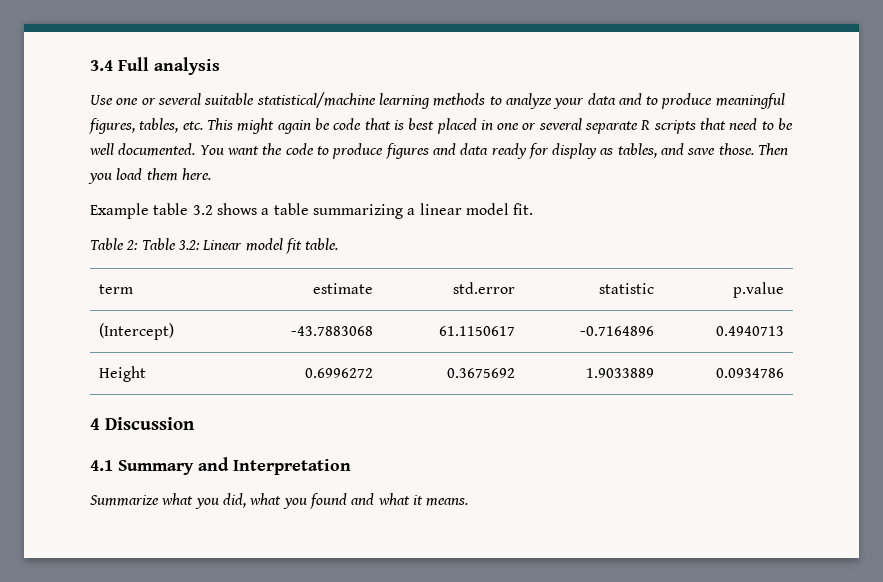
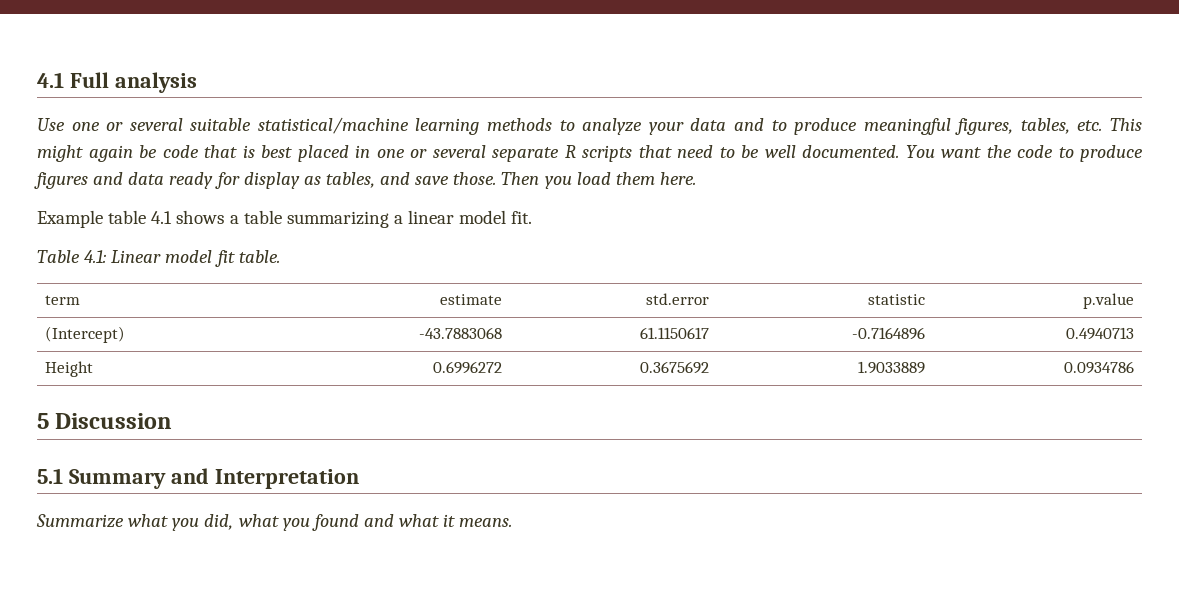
[90,60,113,71] 3.4 -> [37,72,64,88] 4.1
[192,205,213,215] 3.2 -> [151,211,173,224] 4.1
[126,238,200,250] 2: Table 3.2: -> [84,250,107,263] 4.1:
[90,418,100,430] 4 -> [37,413,49,429] 5
[90,460,113,471] 4.1 -> [37,468,63,484] 5.1

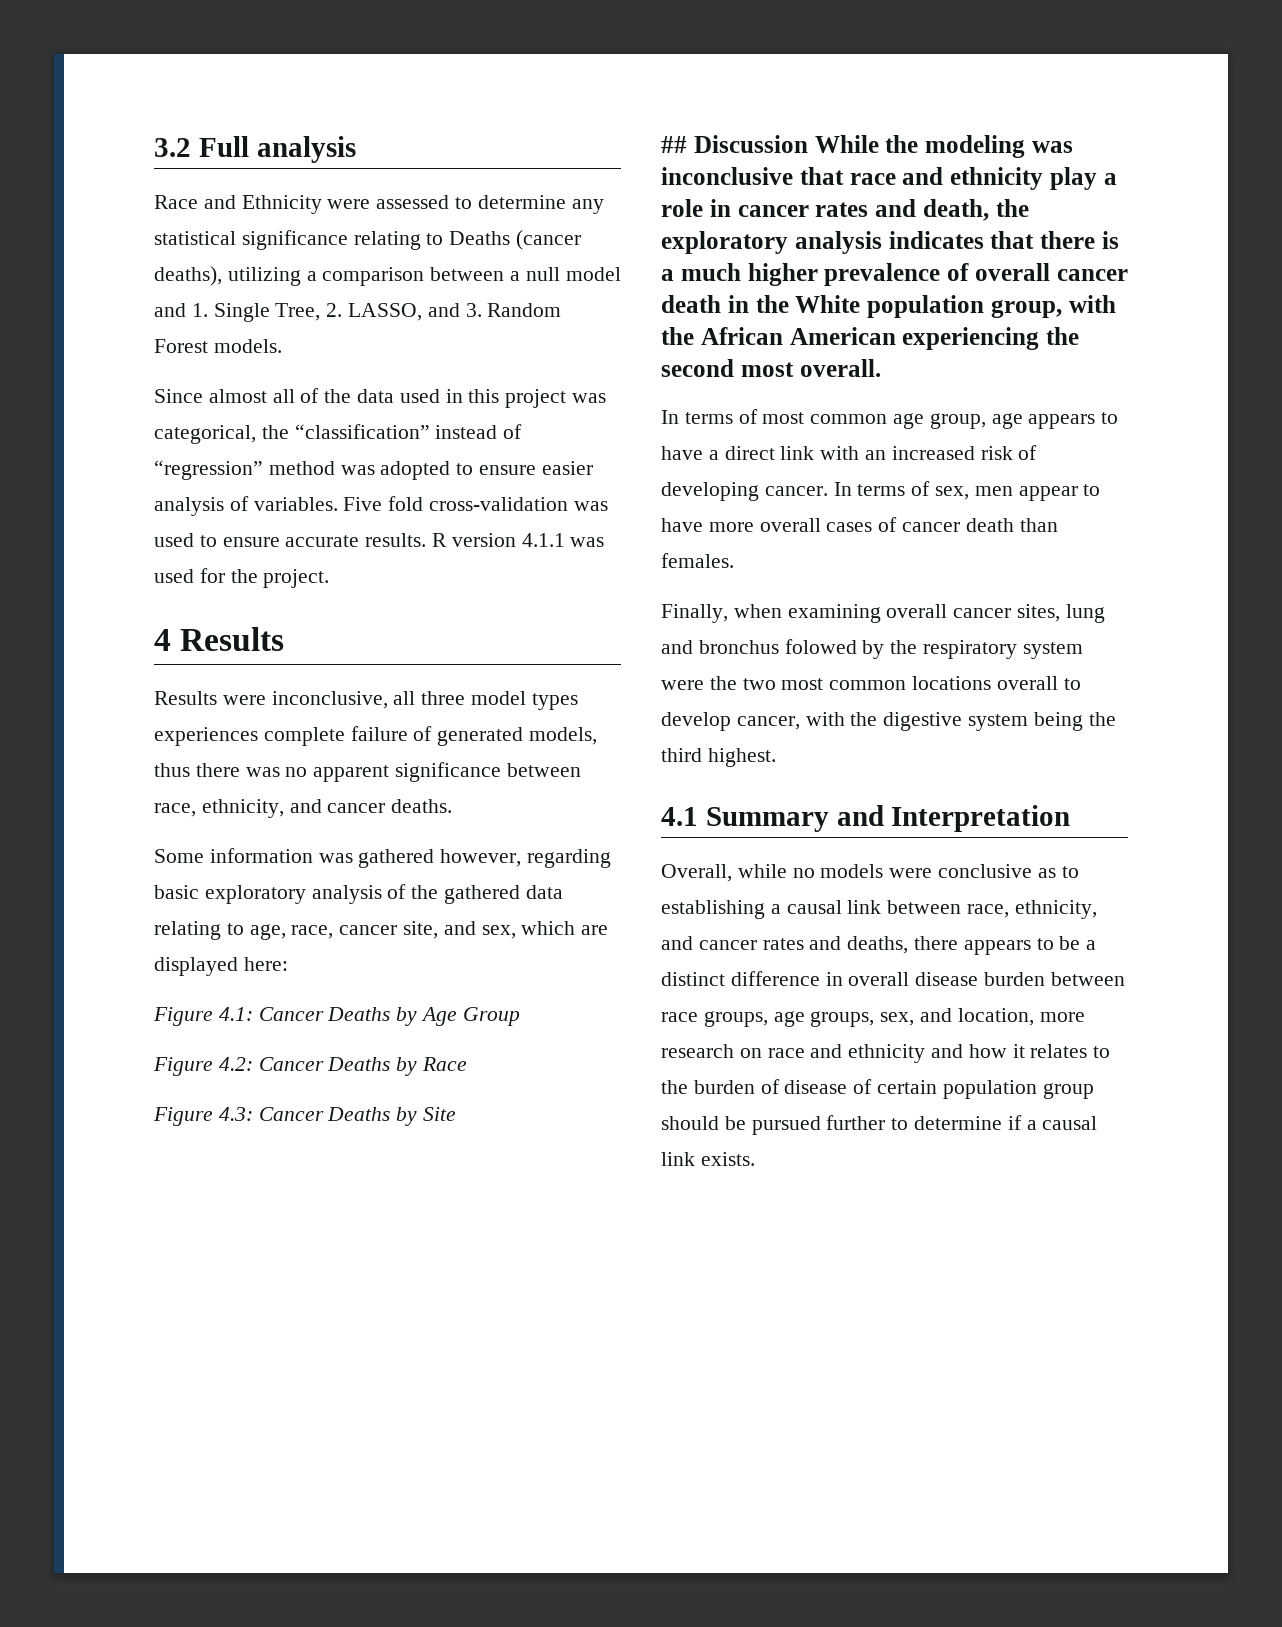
[37,72,64,88] 4.1 -> [154,138,191,157] 3.2
[37,117,1142,135] [37,145,1143,162] [34,172,696,189] [37,210,533,228] [37,250,280,267] [45,295,81,305] [439,294,502,305] [645,293,709,305] [867,294,925,305] [1082,293,1134,309] [45,326,126,343] [418,327,502,339] [639,327,709,339] [851,327,925,340] [1065,327,1134,340] [45,361,94,377] [432,361,502,374] [639,361,709,374] [857,361,925,374] [1063,361,1134,374] [37,413,173,429] [37,468,359,489] [36,514,513,531] Use one or several suitable statistical/machine learning methods to analyze your data and to produce meaningful figures, tables, etc. This might again be code that is best placed in one or several separate R scripts that need to be well documented. You want the code to produce figures and data ready for display as tables, and save those. Then you load them here. // Example table 4.1 shows a table summarizing a linear model fit. // Table 4.1: Linear model fit table. // term | estimate | std.error | statistic | p.value // (Intercept) | -43.7883068 | 61.1150617 | -0.7164896 | 0.4940713 // Height | 0.6996272 | 0.3675692 | 1.9033889 | 0.0934786 // 5 Discussion // 5.1 Summary and Interpretation // Summarize what you did, what you found and what it means. -> [154,195,604,214] [154,230,582,250] [154,266,621,286] [154,303,562,322] [154,339,282,353] [154,388,607,408] [154,424,523,444] [154,460,593,480] [154,496,608,516] [154,533,605,547] [154,568,330,588] [154,627,285,651] [154,691,578,710] [154,726,598,746] [154,762,581,782] [154,799,453,818] [154,848,612,868] [154,884,563,904] [154,921,609,940] [154,957,288,976] [153,1007,520,1026] [153,1057,468,1076] [153,1107,457,1126] [661,135,1073,158] [661,167,1117,190] [661,199,1029,221] [661,231,1119,254] [661,263,1128,286] [661,295,1116,318] [661,327,1079,350] [661,359,881,377] [661,409,1119,429] [661,445,1038,460] [661,481,1101,501] [661,517,1058,532] [661,553,734,568] [661,604,1105,623] [661,639,1083,659] [661,676,1081,690] [661,712,1116,731] [661,748,776,767] [661,805,1071,832] [661,864,1079,882] [661,900,1097,919] [661,936,1097,955] [661,971,1125,986] [661,1008,1085,1027] [661,1044,1111,1063] [661,1079,1094,1099] [661,1115,1098,1135] [661,1152,755,1166] Race and Ethnicity were assessed to determine any statistical significance relating to Deaths (cancer deaths), utilizing a comparison between a null model and 1. Single Tree, 2. LASSO, and 3. Random Forest models. // Since almost all of the data used in this project was categorical, the “classification” instead of “regression” method was adopted to ensure easier analysis of variables. Five fold cross-validation was used to ensure accurate results. R version 4.1.1 was used for the project. // 4 Results // Results were inconclusive, all three model types experiences complete failure of generated models, thus there was no apparent significance between race, ethnicity, and cancer deaths. // Some information was gathered however, regarding basic exploratory analysis of the gathered data relating to age, race, cancer site, and sex, which are displayed here: // Figure 4.1: Cancer Deaths by Age Group // Figure 4.2: Cancer Deaths by Race // Figure 4.3: Cancer Deaths by Site // ## Discussion While the modeling was inconclusive that race and ethnicity play a role in cancer rates and death, the exploratory analysis indicates that there is a much higher prevalence of overall cancer death in the White population group, with the African American experiencing the second most overall. // In terms of most common age group, age appears to have a direct link with an increased risk of developing cancer. In terms of sex, men appear to have more overall cases of cancer death than females. // Finally, when examining overall cancer sites, lung and bronchus folowed by the respiratory system were the two most common locations overall to develop cancer, with the digestive system being the third highest. // 4.1 Summary and Interpretation // Overall, while no models were conclusive as to establishing a causal link between race, ethnicity, and cancer rates and deaths, there appears to be a distinct difference in overall disease burden between race groups, age groups, sex, and location, more research on race and ethnicity and how it relates to the burden of disease of certain population group should be pursued further to determine if a causal link exists.

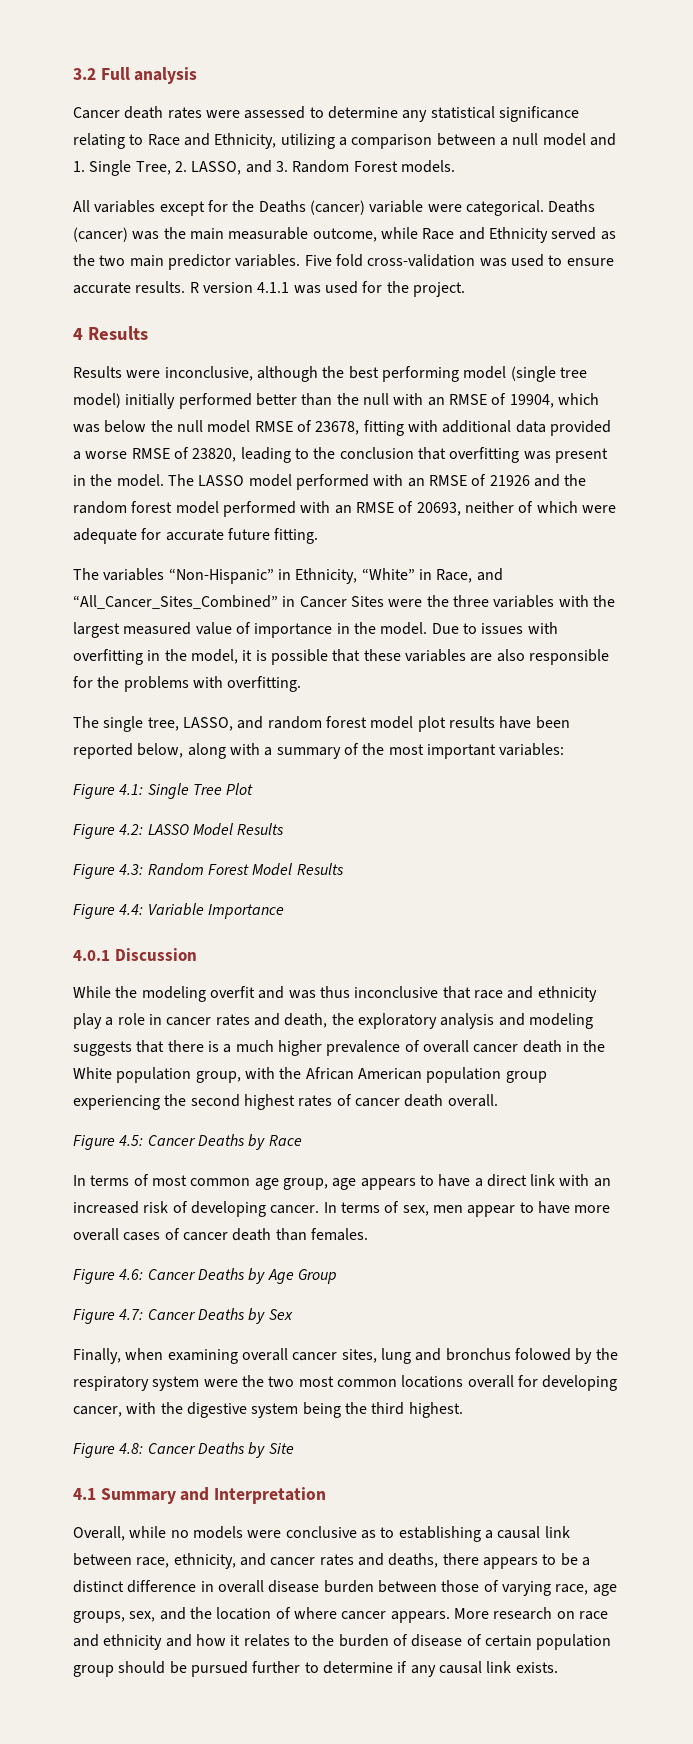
[154,195,322,214] Race and Ethnicity -> [73,106,202,119] Cancer death rates
[449,230,582,250] [154,266,222,286] Deaths (cancer deaths), -> [147,133,277,149] Race and Ethnicity,
[154,388,607,408] [154,424,523,444] [154,460,593,480] [154,496,249,516] Since almost all of the data used in this project was categorical, the “classification” instead of “regression” method was adopted to ensure easier analysis of -> [73,200,596,216] [73,227,616,243] [73,254,231,270] All variables except for the Deaths (cancer) variable were categorical. Deaths (cancer) was the main measurable outcome, while Race and Ethnicity served as the two main predictor
[393,691,578,710] [154,726,598,746] [154,762,581,782] [154,799,453,818] [154,848,612,868] [154,884,563,904] [154,921,609,940] [154,957,288,976] [153,1007,520,1026] [153,1057,468,1076] [153,1107,457,1126] [661,136,687,153] all three model types experiences complete failure of generated models, thus there was no apparent significance between race, ethnicity, and cancer deaths. // Some information was gathered however, regarding basic exploratory analysis of the gathered data relating to age, race, cancer site, and sex, which are displayed here: // Figure 4.1: Cancer Deaths by Age Group // Figure 4.2: Cancer Deaths by Race // Figure 4.3: Cancer Deaths by Site // ## -> [256,366,587,382] [73,393,599,409] [73,420,611,436] [73,447,608,463] [73,474,587,490] [73,501,616,517] [73,528,319,544] [73,568,503,584] [73,595,615,609] [73,622,558,638] [73,649,609,665] [73,676,302,692] [73,716,570,732] [73,743,565,759] [73,783,254,799] [73,823,285,839] [73,863,344,879] [73,903,284,919] [73,950,110,961] although the best performing model (single tree model) initially performed better than the null with an RMSE of 19904, which was below the null model RMSE of 23678, fitting with additional data provided a worse RMSE of 23820, leading to the conclusion that overfitting was present in the model. The LASSO model performed with an RMSE of 21926 and the random forest model performed with an RMSE of 20693, neither of which were adequate for accurate future fitting. // The variables “Non-Hispanic” in Ethnicity, “White” in Race, and “All_Cancer_Sites_Combined” in Cancer Sites were the three variables with the largest measured value of importance in the model. Due to issues with overfitting in the model, it is possible that these variables are also responsible for the problems with overfitting. // The single tree, LASSO, and random forest model plot results have been reported below, along with a summary of the most important variables: // Figure 4.1: Single Tree Plot // Figure 4.2: LASSO Model Results // Figure 4.3: Random Forest Model Results // Figure 4.4: Variable Importance // 4.0.1
(808, 144) none -> (197, 954) //
[1031,141,1073,153] was -> [209,986,350,999] overfit and was thus
[888,231,984,249] indicates -> [498,1013,593,1029] [73,1041,132,1056] and modeling suggests
(896, 336) none -> [426,1067,547,1083] population group
[740,359,881,377] most overall. -> [243,1094,498,1110] [73,1134,302,1150] highest rates of cancer death overall. // Figure 4.5: Cancer Deaths by Race
(734, 560) none -> [73,1268,337,1284] [73,1308,293,1324] // Figure 4.6: Cancer Deaths by Age Group // Figure 4.7: Cancer Deaths by Sex
[1063,678,1081,690] [661,712,731,731] to develop -> [517,1375,618,1391] for developing
(776, 757) none -> [73,1442,294,1458] // Figure 4.8: Cancer Deaths by Site
[661,1008,1085,1027] race groups, age groups, sex, and location, more -> [441,1580,617,1596] [73,1607,489,1623] those of varying race, age groups, sex, and the location of where cancer appears. More
[1026,1120,1037,1130] a -> [410,1665,436,1677] any

